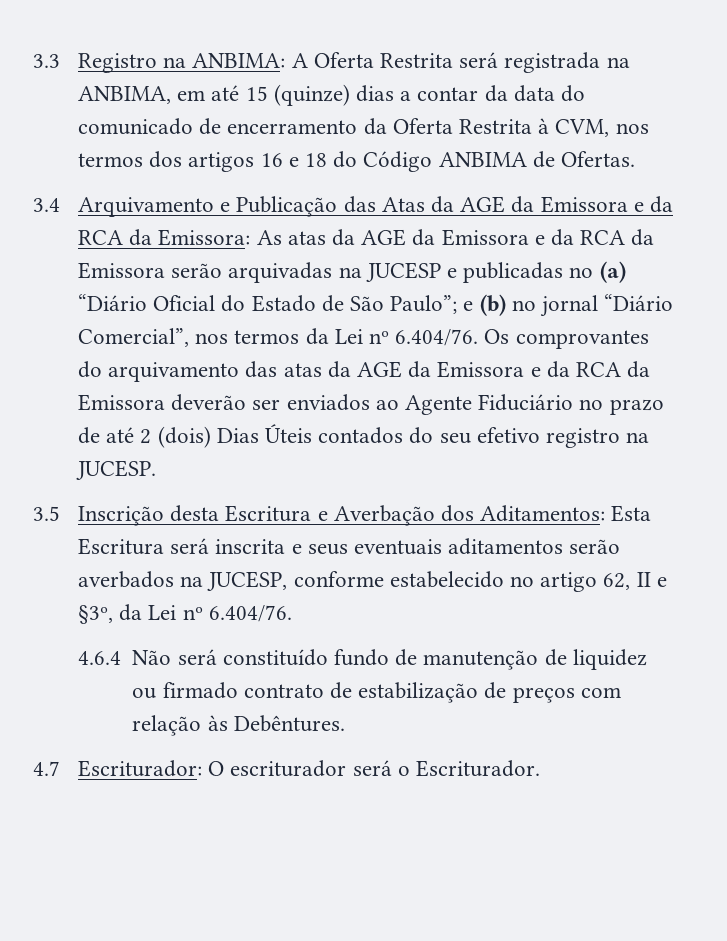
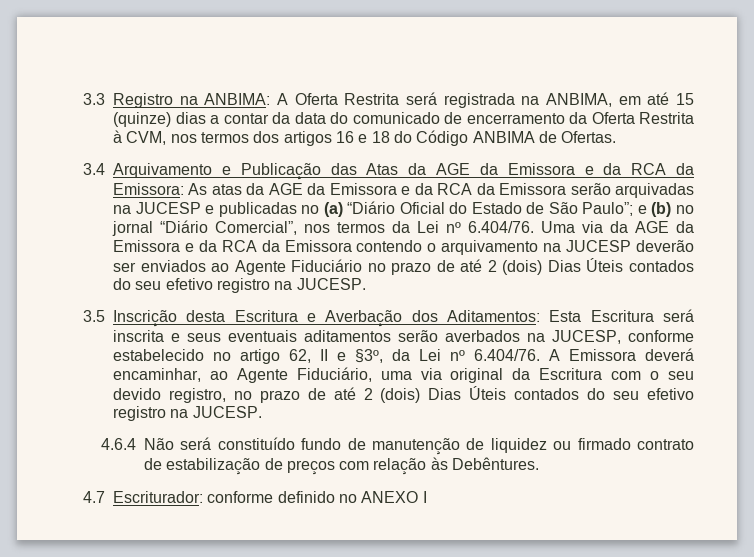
[484,329,649,349] [77,361,651,382] [77,394,165,411] Os comprovantes do arquivamento das atas da AGE da Emissora e da RCA da Emissora -> [541,221,694,233] [113,240,632,255] Uma via da AGE da Emissora e da RCA da Emissora contendo o arquivamento na JUCESP
(292, 613) none -> [549,348,694,361] [113,367,695,383] [113,386,694,403] [113,406,262,421] A Emissora deverá encaminhar, ao Agente Fiduciário, uma via original da Escritura com o seu devido registro, no prazo de até 2 (dois) Dias Úteis contados do seu efetivo registro na JUCESP.
[208,760,540,777] O escriturador será o Escriturador. -> [207,491,427,503] conforme definido no ANEXO I

